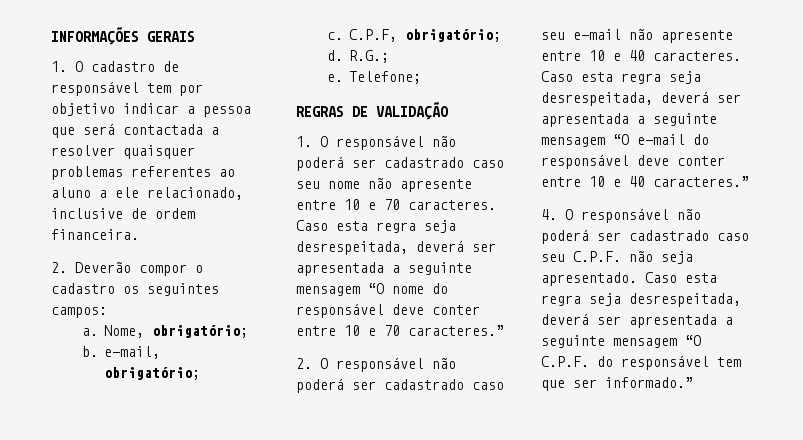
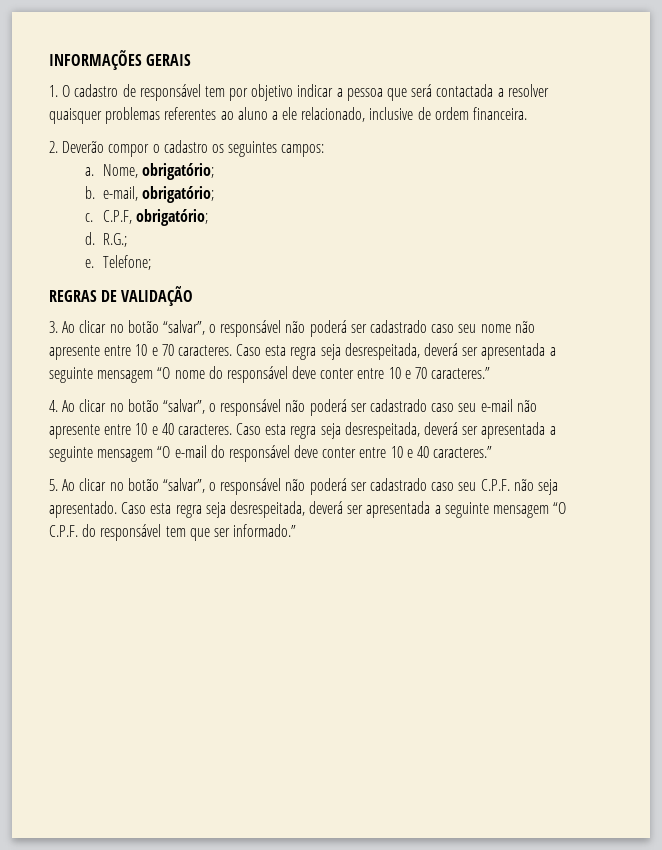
[296,136,328,147] 1. O -> [49,320,217,335] 3. Ao clicar no botão “salvar”, o
[296,358,328,369] 2. O -> [49,399,217,414] 4. Ao clicar no botão “salvar”, o
[541,209,573,220] 4. O -> [49,478,217,493] 5. Ao clicar no botão “salvar”, o

